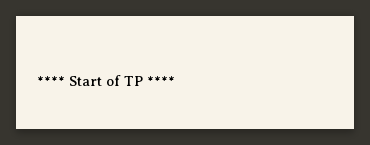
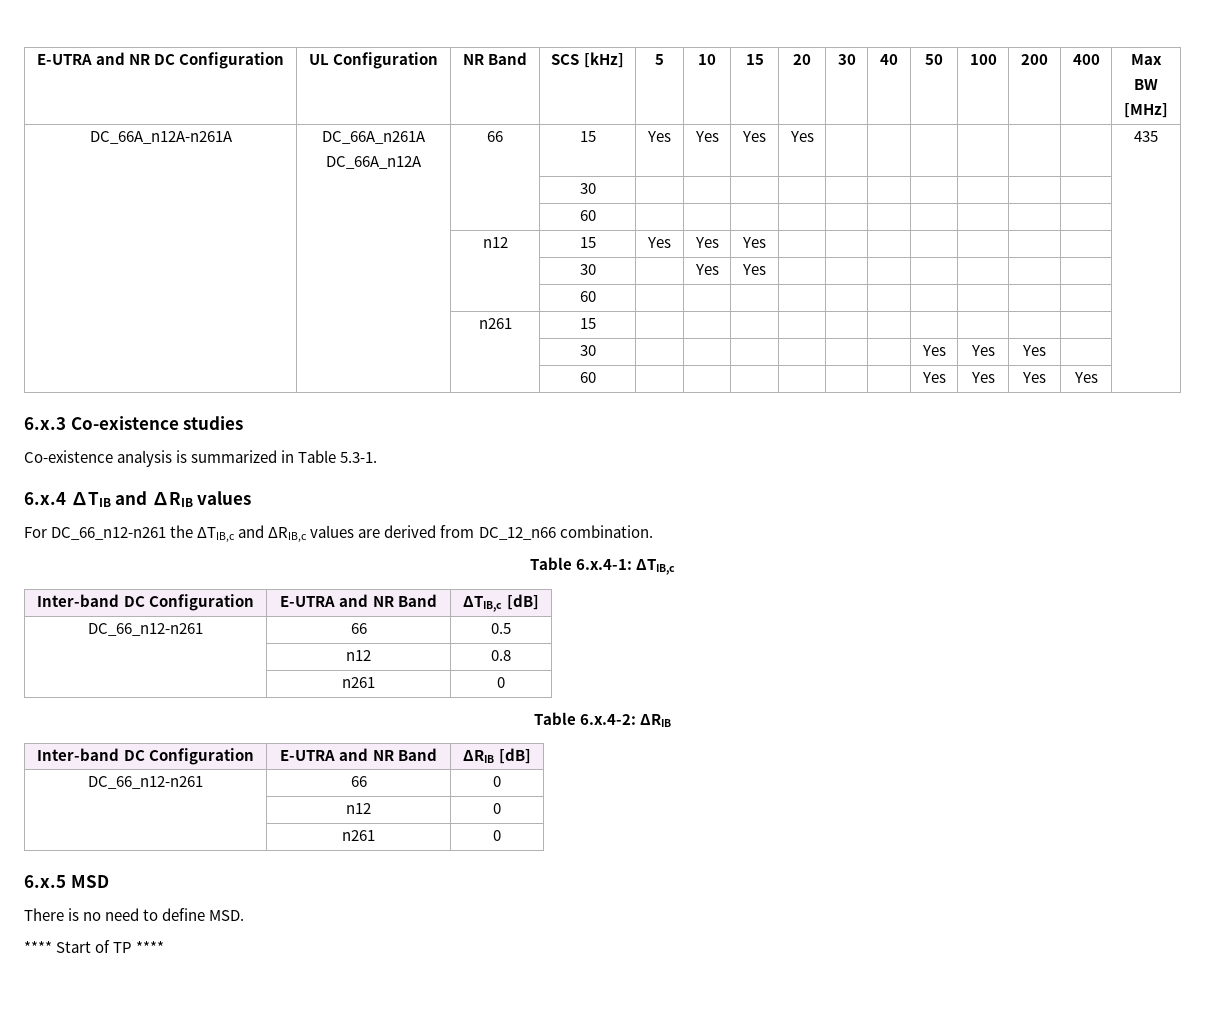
(37, 81) none -> [36,52,285,69] [308,52,439,69] [462,52,528,65] [551,52,624,68] [655,54,664,65] [698,54,716,65] [745,54,764,65] [793,54,811,65] [837,54,856,65] [880,54,898,65] [925,54,943,65] [969,54,997,65] [1021,54,1048,65] [1072,54,1100,65] [1131,54,1162,65] [1134,79,1158,90] [1124,103,1168,118] [89,131,233,144] [321,131,426,144] [325,156,422,169] [487,131,503,142] [579,131,596,142] [647,131,671,142] [694,131,719,142] [742,131,766,142] [789,131,814,142] [1134,131,1158,142] [579,183,596,194] [579,210,596,221] [482,237,508,248] [579,237,596,248] [647,237,671,248] [694,237,719,248] [742,237,766,248] [579,264,596,275] [694,264,719,275] [742,264,766,275] [579,291,596,302] [478,318,512,329] [579,318,596,329] [579,345,596,356] [921,345,946,356] [970,345,995,356] [1022,345,1046,356] [579,372,596,383] [921,372,946,383] [970,372,995,383] [1022,372,1046,383] [1073,372,1098,383] [24,416,244,430] [24,450,378,467] [24,491,252,507] [24,525,653,542] [529,557,676,575] [37,594,254,611] [280,594,437,607] [463,594,539,612] [88,623,203,636] [350,623,367,634] [491,623,511,634] [345,650,371,661] [491,650,511,661] [341,677,375,688] [497,677,505,688] [533,712,672,727] [37,748,254,765] [280,748,437,761] [463,748,531,764] [88,776,203,789] [350,776,367,787] [493,776,501,787] [345,803,371,814] [493,803,501,814] [341,830,375,841] [493,830,501,841] [24,875,109,888] [24,908,245,921] E-UTRA and NR DC Configuration | UL Configuration | NR Band | SCS [kHz] | 5 | 10 | 15 | 20 | 30 | 40 | 50 | 100 | 200 | 400 | Max // BW // [MHz] // DC_66A_n12A-n261A | DC_66A_n261A // DC_66A_n12A | 66 | 15 | Yes | Yes | Yes | Yes | | | | | | | 435 // | | | 30 | | | | | | | | | | | // | | | 60 | | | | | | | | | | | // | | n12 | 15 | Yes | Yes | Yes | | | | | | | | // | | | 30 | | Yes | Yes | | | | | | | | // | | | 60 | | | | | | | | | | | // | | n261 | 15 | | | | | | | | | | | // | | | 30 | | | | | | | Yes | Yes | Yes | | // | | | 60 | | | | | | | Yes | Yes | Yes | Yes | // 6.x.3 Co-existence studies // Co-existence analysis is summarized in Table 5.3-1. // 6.x.4 ∆TIB and ∆RIB values // For DC_66_n12-n261 the ΔTIB,c and ΔRIB,c values are derived from DC_12_n66 combination. // Table 6.x.4-1: ΔTIB,c // Inter-band DC Configuration | E-UTRA and NR Band | ΔTIB,c [dB] // DC_66_n12-n261 | 66 | 0.5 // | n12 | 0.8 // | n261 | 0 // Table 6.x.4-2: ΔRIB // Inter-band DC Configuration | E-UTRA and NR Band | ΔRIB [dB] // DC_66_n12-n261 | 66 | 0 // | n12 | 0 // | n261 | 0 // 6.x.5 MSD // There is no need to define MSD. //

